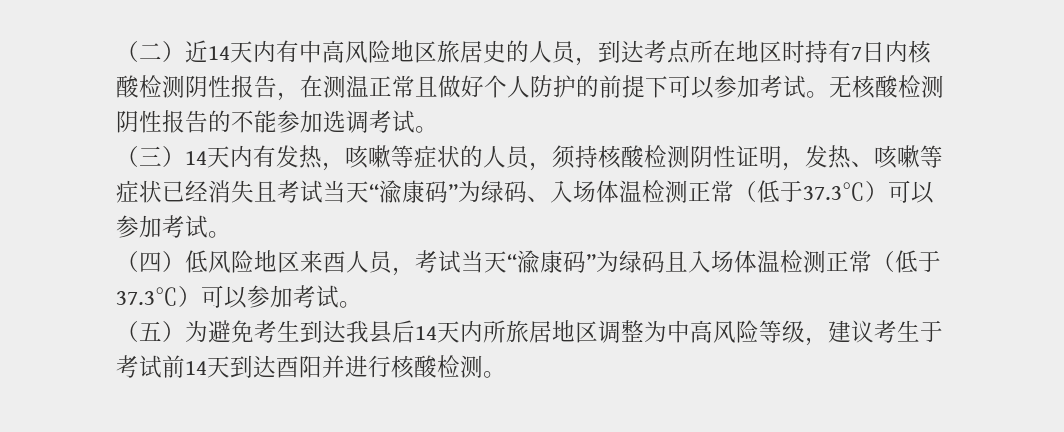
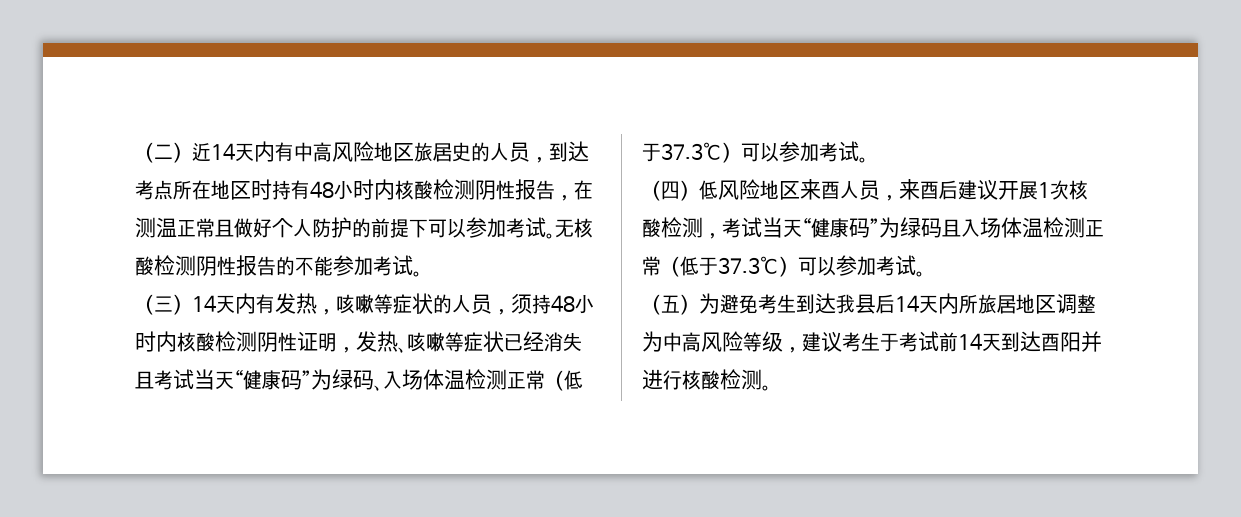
[851,41,885,63] 7日 -> [310,179,374,200] 48小时
[323,110,369,133] 选调 -> (373, 266) none
(598, 156) none -> [551,295,594,314] [135,331,177,352] 48小时内
[379,180,402,204] 渝 -> [243,370,262,390] 健
[415,250,540,274] 考试当天“渝 -> [899,179,1088,200] [642,217,830,239] 来酉后建议开展1次核酸检测，考试当天“健

